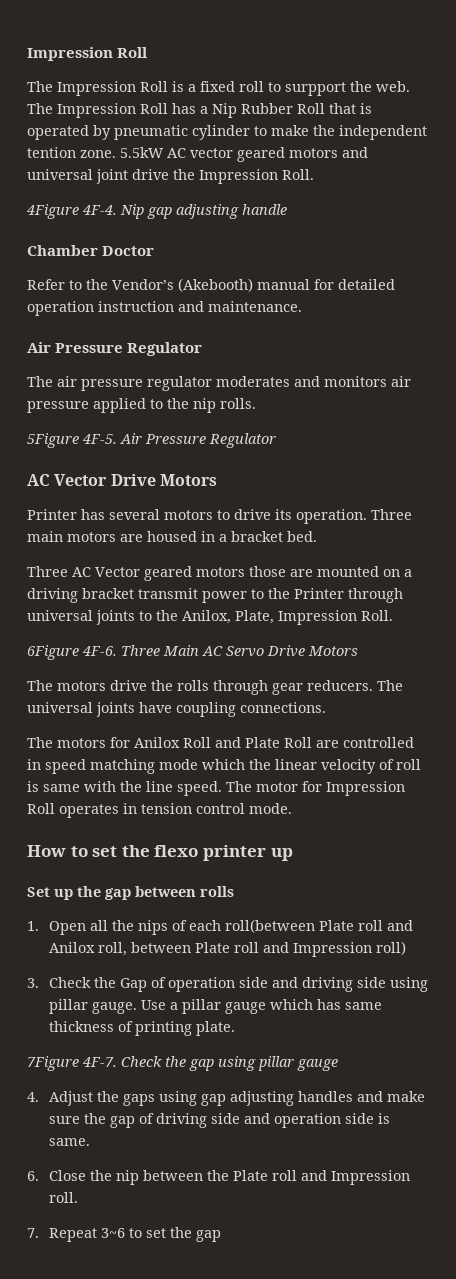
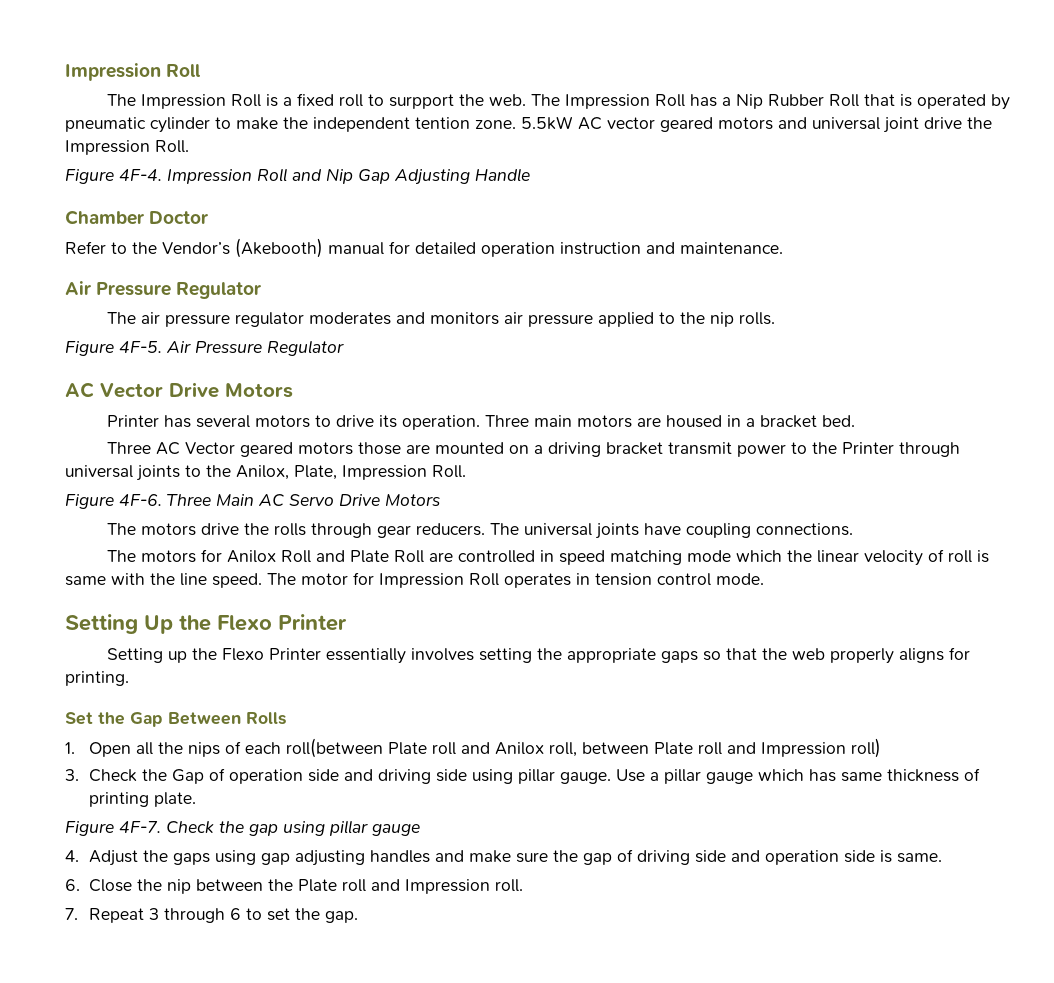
[26,204,287,219] 4Figure 4F-4. Nip gap adjusting handle -> [65,168,530,185] Figure 4F-4. Impression Roll and Nip Gap Adjusting Handle
[27,433,79,448] 5Figure -> [65,341,114,356] Figure
[27,645,79,660] 6Figure -> [65,494,114,509] Figure
[27,845,293,861] [27,886,234,900] How to set the flexo printer up // Set up the gap between rolls -> [65,614,347,634] [107,647,971,664] [65,671,129,686] [65,712,286,727] Setting Up the Flexo Printer // Setting up the Flexo Printer essentially involves setting the appropriate gaps so that the web properly aligns for printing. // Set the Gap Between Rolls
[27,1056,79,1071] 7Figure -> [65,821,114,836] Figure
[101,1227,222,1242] 3~6 to set the gap -> [148,908,358,923] 3 through 6 to set the gap.

